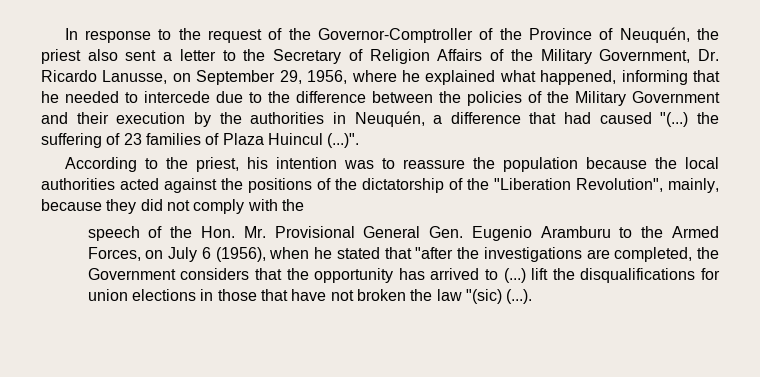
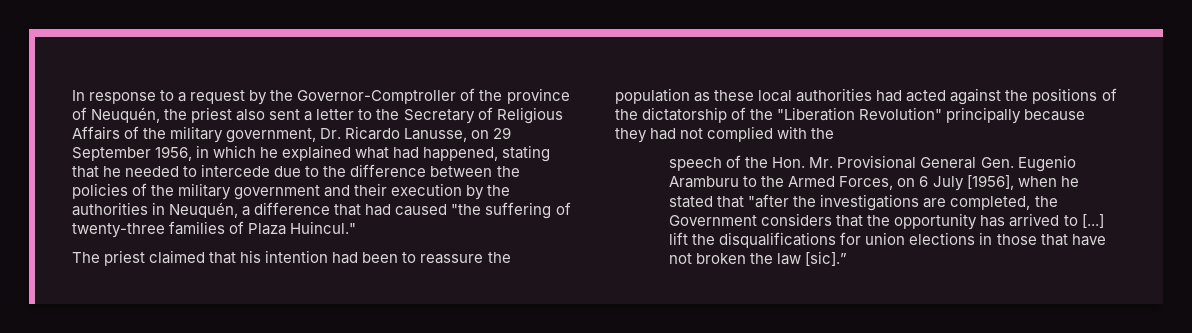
[178,28,283,43] the request of -> [178,90,268,105] a request by
[529,28,593,40] Province -> [506,88,570,104] province
[369,49,430,64] Religion -> [496,107,563,124] Religious
[540,49,691,64] Military Government, -> [170,126,317,143] military government,
[196,70,688,85] September 29, 1956, where he explained what happened, informing -> [493,127,512,139] [72,145,551,162] 29 September 1956, in which he explained what had happened, stating
[575,91,720,106] Military Government -> [178,183,321,200] military government
[660,112,719,127] "(...) the -> [451,204,482,215] "the
[123,133,142,145] 23 -> [72,223,165,238] twenty-three
[267,133,360,148] [64,157,374,172] Huincul (...)". // According to the priest, his intention was -> [290,221,357,234] [72,250,399,266] Huincul." // The priest claimed that his intention had been
[585,157,677,169] because the -> [694,90,755,102] as these
(115, 184) none -> [876,90,903,102] had
[576,178,719,193] [41,199,245,214] Revolution", mainly, because they did not comply -> [859,107,1086,124] [615,126,774,143] Revolution" principally because they had not complied
[168,247,266,262] July 6 (1956), -> [919,175,1014,191] 6 July [1956],
[503,268,526,283] (...) -> [1081,214,1104,228] [...]
[465,289,533,304] "(sic) (...). -> [805,251,848,266] [sic].”

